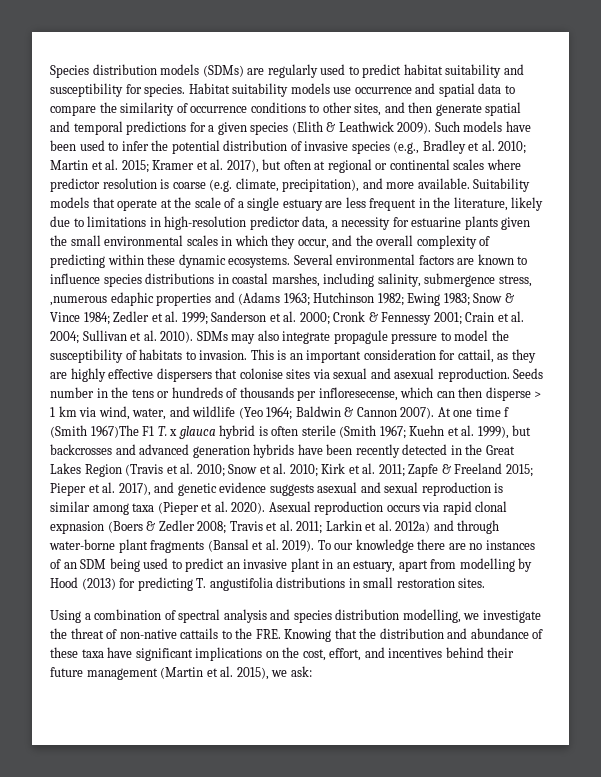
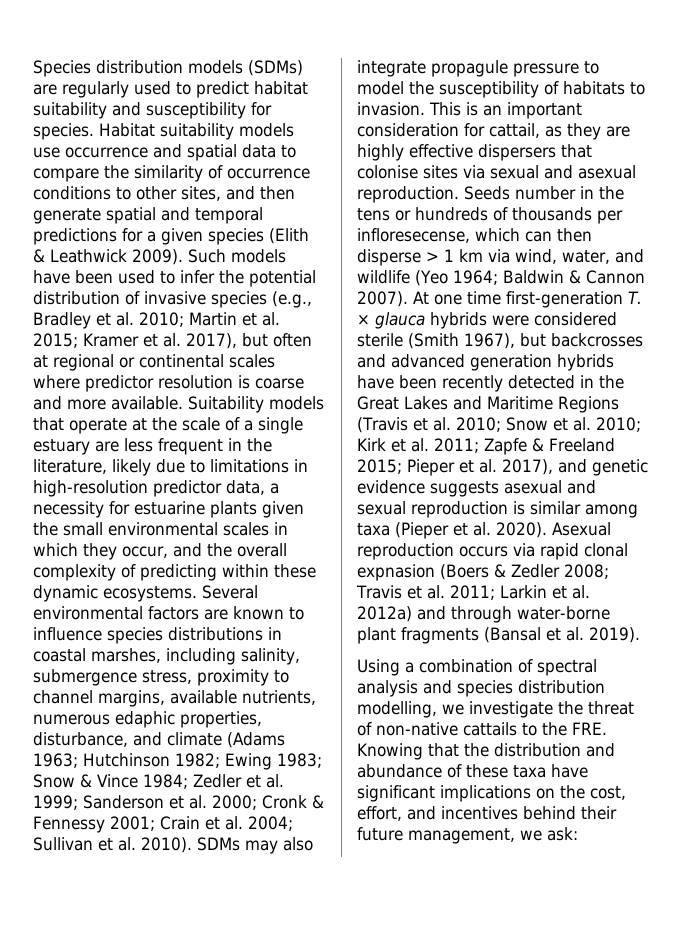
[209,178,360,192] (e.g. climate, precipitation), -> (304, 383) none
[50,292,235,306] ,numerous edaphic properties and -> [197,669,289,686] [33,690,316,707] [33,711,262,728] [33,732,222,747] proximity to channel margins, available nutrients, numerous edaphic properties, disturbance, and climate
[504,407,510,417] [50,425,509,439] f (Smith 1967)The F1 T. x glauca hybrid is often sterile (Smith 1967; Kuehn et al. 1999), -> [506,291,642,308] [357,312,617,329] [357,333,515,349] first-generation T. × glauca hybrids were considered sterile (Smith 1967),
[84,464,122,477] Region -> [453,396,619,413] and Maritime Regions
[317,539,535,553] [50,558,533,572] [50,577,486,591] To our knowledge there are no instances of an SDM being used to predict an invasive plant in an estuary, apart from modelling by Hood (2013) for predicting T. angustifolia distributions in small restoration sites. -> (640, 635) none
[86,666,269,680] management (Martin et al. 2015), -> [408,828,515,844] management,

